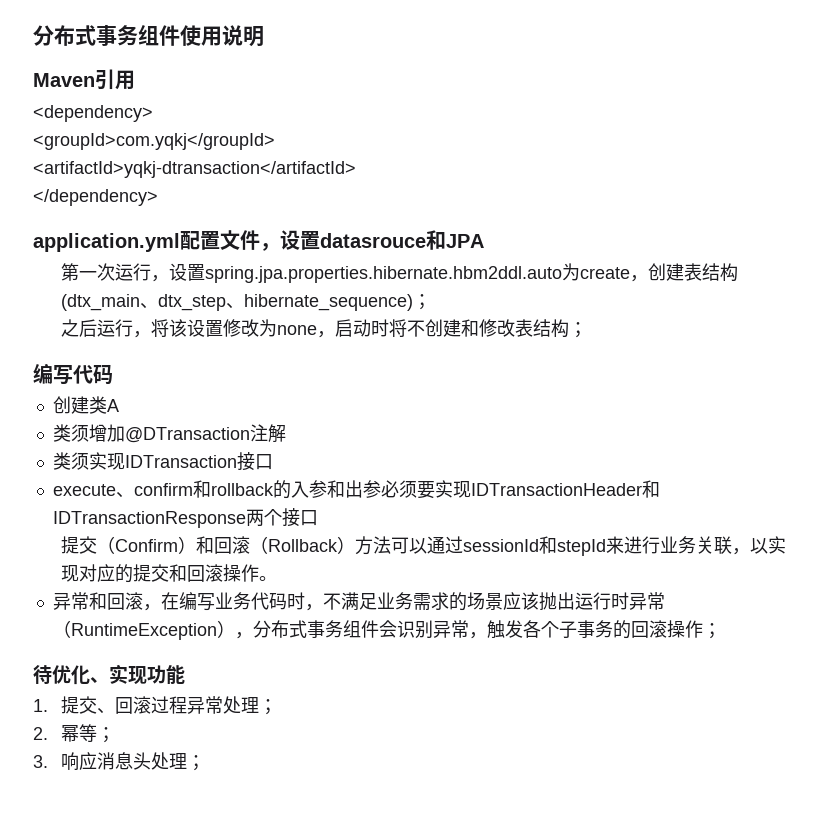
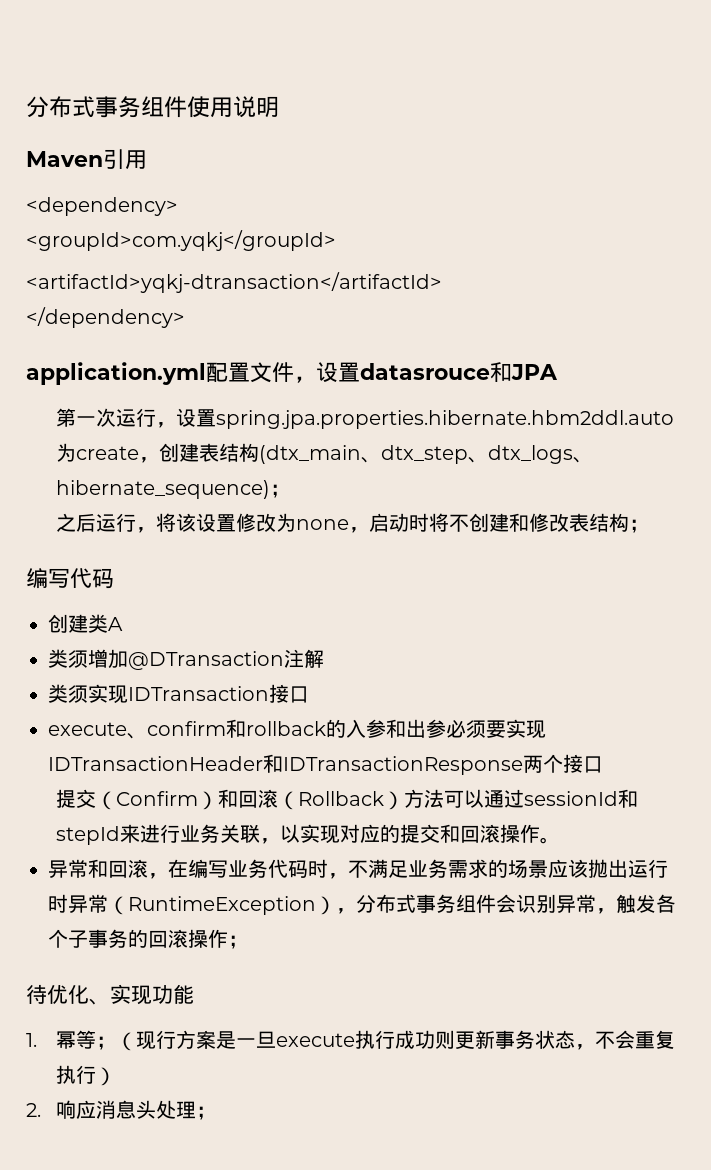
(244, 306) none -> [487,445,593,464] dtx_logs、
[60,696,277,715] [33,724,115,743] [33,755,48,768] 提交、回滚过程异常处理； // 2.幂等； // 3. -> [55,1030,675,1051] [55,1065,116,1086] [26,1103,41,1117] 幂等；（现行方案是一旦execute执行成功则更新事务状态，不会重复执行） // 2.

